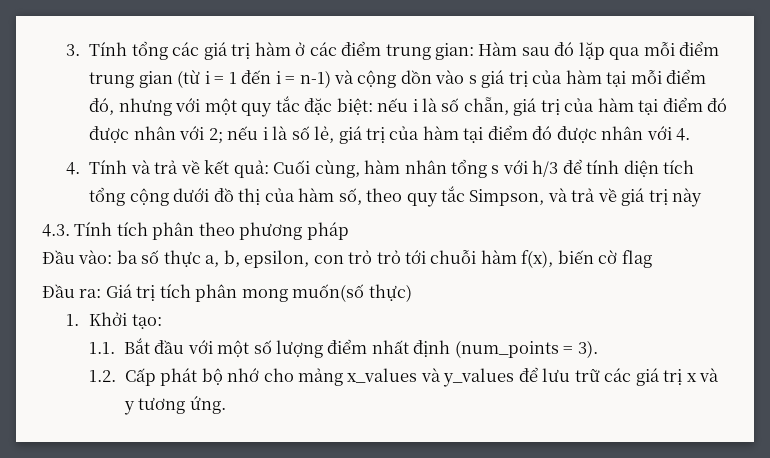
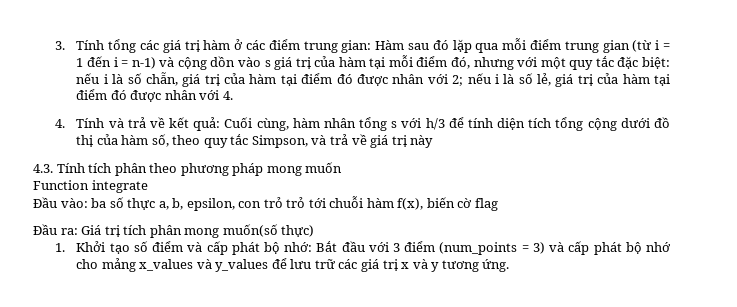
(349, 231) none -> [266,162,343,176] [33,180,148,193] mong muốn // Function integrate
[131,314,162,329] [89,338,598,358] [89,368,156,386] tạo: // 1.1. Bắt đầu với một số lượng điểm nhất định (num_points = 3). // 1.2. Cấp -> [109,241,590,255] tạo số điểm và cấp phát bộ nhớ: Bắt đầu với 3 điểm (num_points = 3) và cấp

